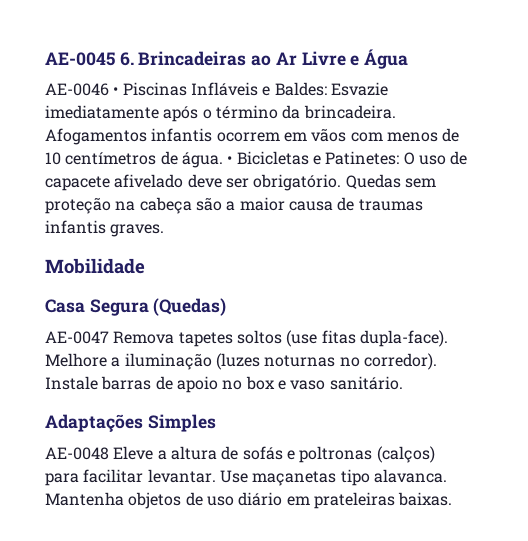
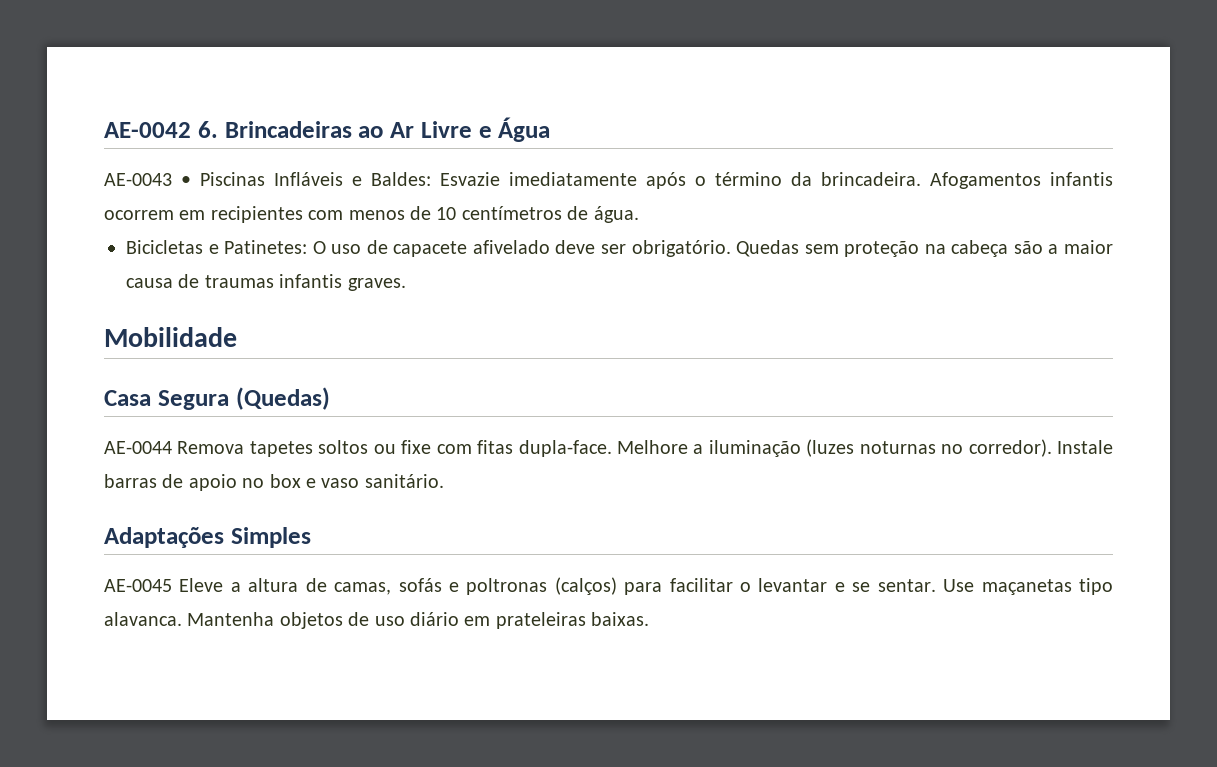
[45,52,115,66] AE-0045 -> [104,122,191,138] AE-0042
[45,83,109,96] AE-0046 -> [104,173,172,186] AE-0043
[311,128,347,142] vãos -> [210,206,303,223] recipientes
[227,156,233,164] • -> (639, 214) //
[45,331,109,344] AE-0047 -> [104,441,172,454] AE-0044
[286,330,448,347] (use fitas dupla-face). -> [373,440,612,457] ou fixe com fitas dupla-face.
[45,447,109,460] AE-0048 -> [104,579,172,592] AE-0045
(239, 453) none -> [334,582,392,595] camas,
[147,469,216,483] levantar. -> [740,578,936,592] o levantar e se sentar.

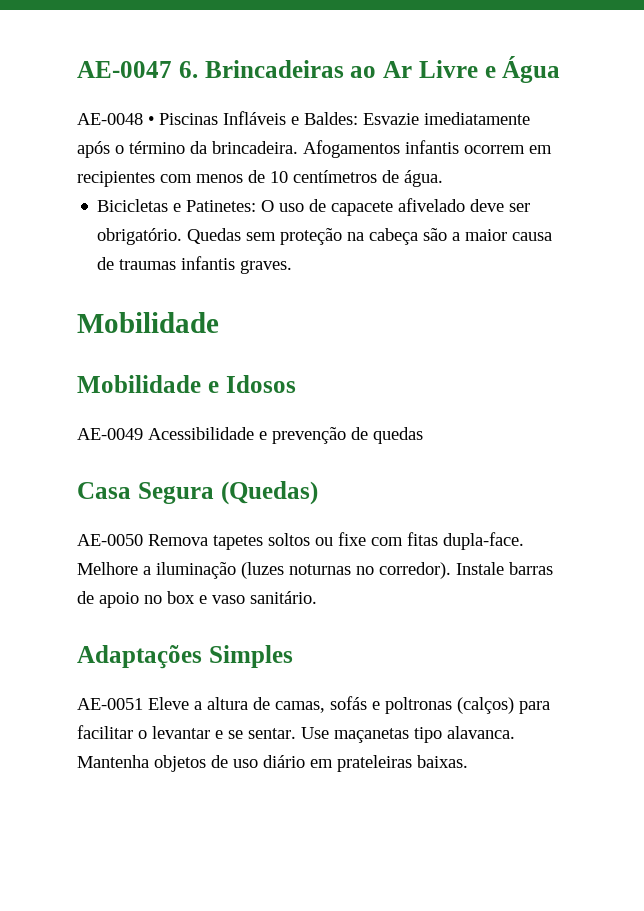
[104,122,191,138] AE-0042 -> [77,61,172,78] AE-0047
[104,173,172,186] AE-0043 -> [77,113,143,125] AE-0048
(237, 337) none -> [77,375,296,393] [77,427,423,444] // Mobilidade e Idosos // AE-0049 Acessibilidade e prevenção de quedas
[104,441,172,454] AE-0044 -> [77,534,143,546] AE-0050
[104,579,172,592] AE-0045 -> [77,698,143,710] AE-0051

